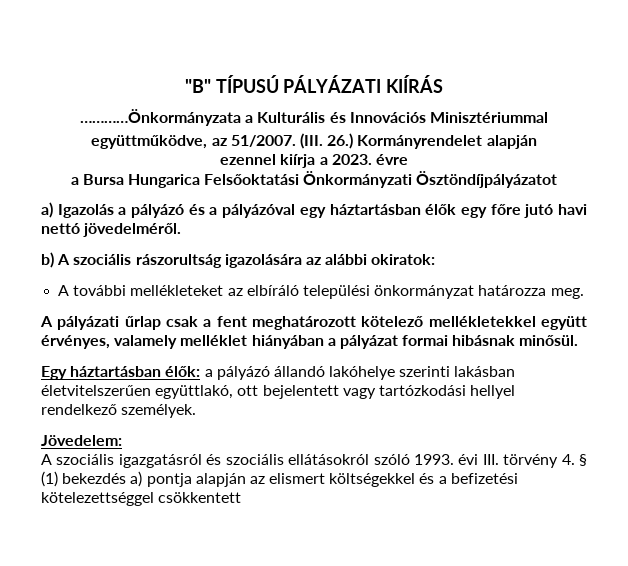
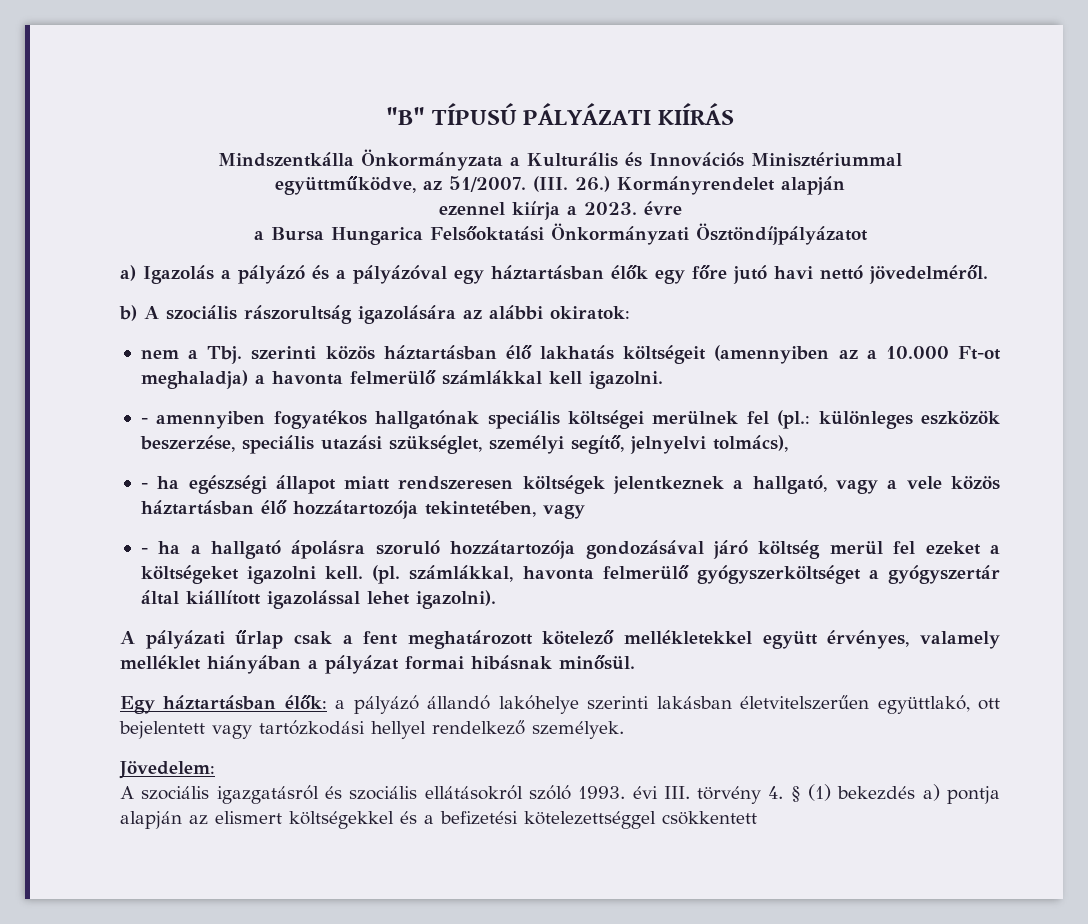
[80,109,242,126] …………Önkormányzata -> [218,149,503,171] Mindszentkálla Önkormányzata
[58,285,584,299] A további mellékleteket az elbíráló települési önkormányzat határozza meg. -> [140,345,1002,364] [140,370,663,389] [140,410,1000,429] [139,435,788,454] [140,475,1000,494] [140,500,585,519] [140,540,1000,559] [140,565,1001,584] [140,590,496,609] nem a Tbj. szerinti közös háztartásban élő lakhatás költségeit (amennyiben az a 10.000 Ft-ot meghaladja) a havonta felmerülő számlákkal kell igazolni. // - amennyiben fogyatékos hallgatónak speciális költségei merülnek fel (pl.: különleges eszközök beszerzése, speciális utazási szükséglet, személyi segítő, jelnyelvi tolmács), // - ha egészségi állapot miatt rendszeresen költségek jelentkeznek a hallgató, vagy a vele közös háztartásban élő hozzátartozója tekintetében, vagy // - ha a hallgató ápolásra szoruló hozzátartozója gondozásával járó költség merül fel ezeket a költségeket igazolni kell. (pl. számlákkal, havonta felmerülő gyógyszerköltséget a gyógyszertár által kiállított igazolással lehet igazolni).

